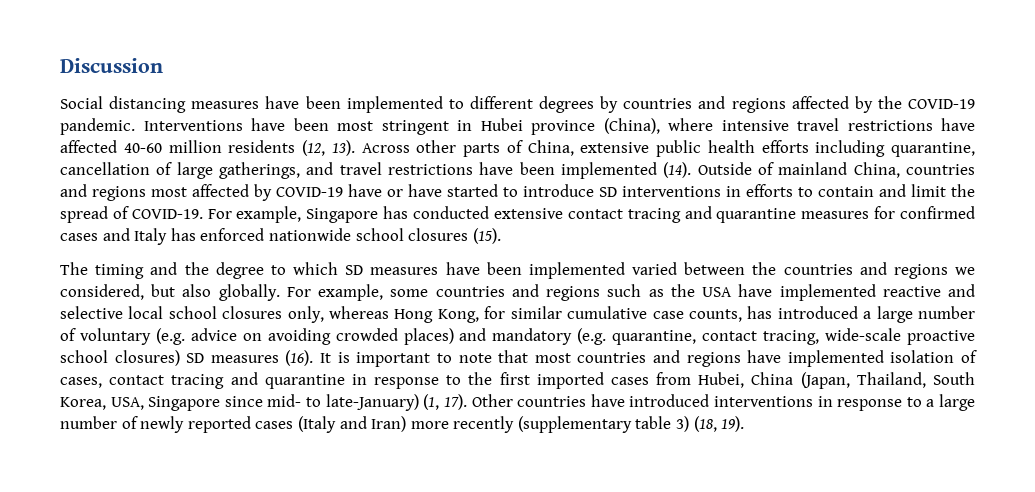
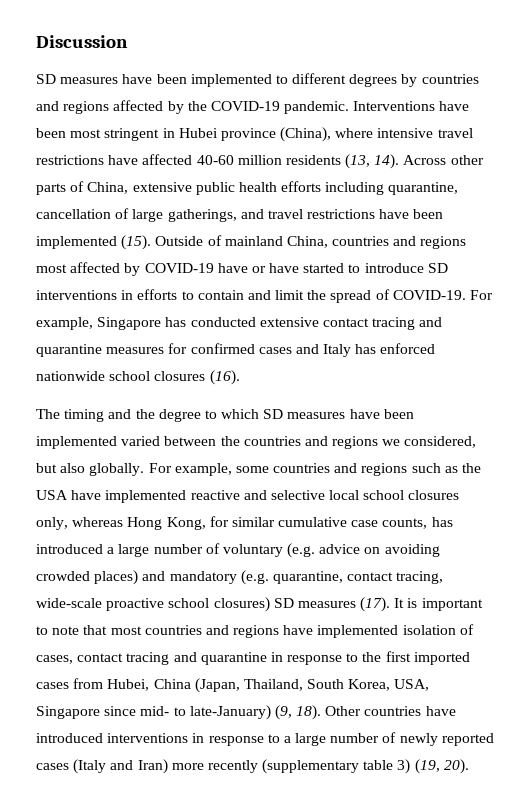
[60,96,187,113] Social distancing -> [36,74,56,84] SD
[302,140,355,156] (12, 13). -> [345,154,400,169] (13, 14).
[663,162,692,178] (14). -> [121,235,152,250] (15).
[472,228,501,244] (15). -> [209,370,240,385] (16).
[285,350,314,366] (16). -> [360,597,391,612] (17).
[423,394,467,410] (1, 17). -> [274,705,322,720] (9, 18).
[693,416,745,432] (18, 19). -> [414,759,469,774] (19, 20).

